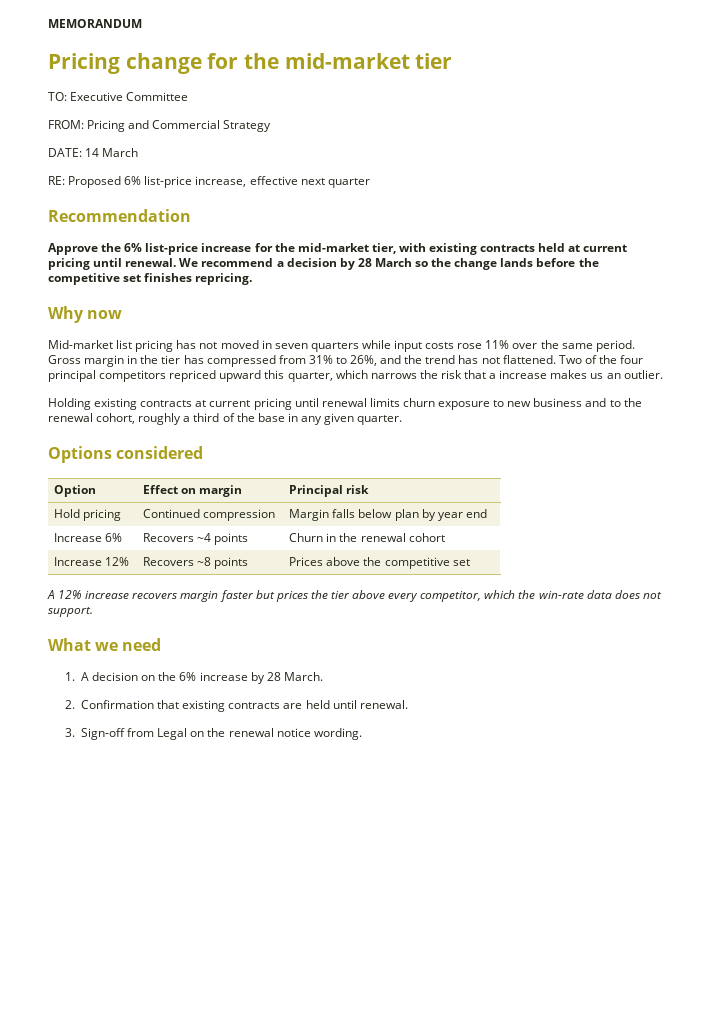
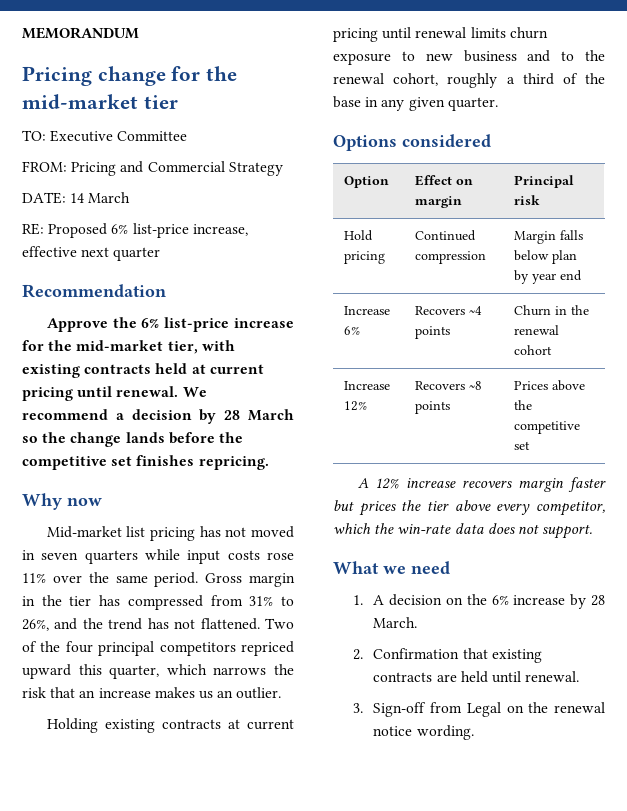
[489,373,497,379] a -> [79,690,96,698] an

